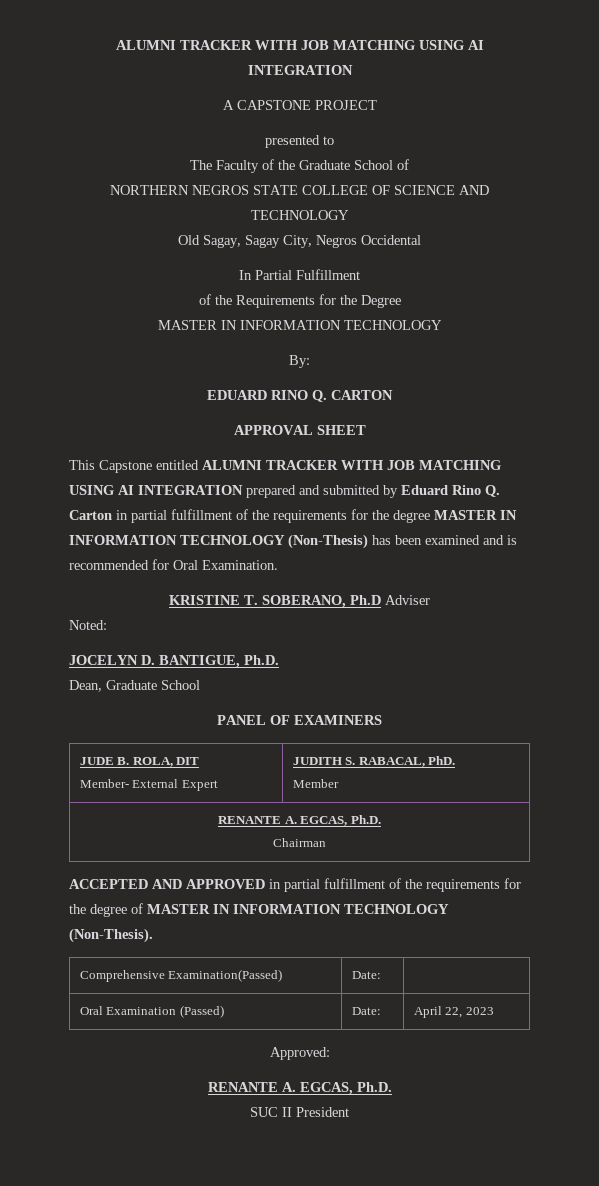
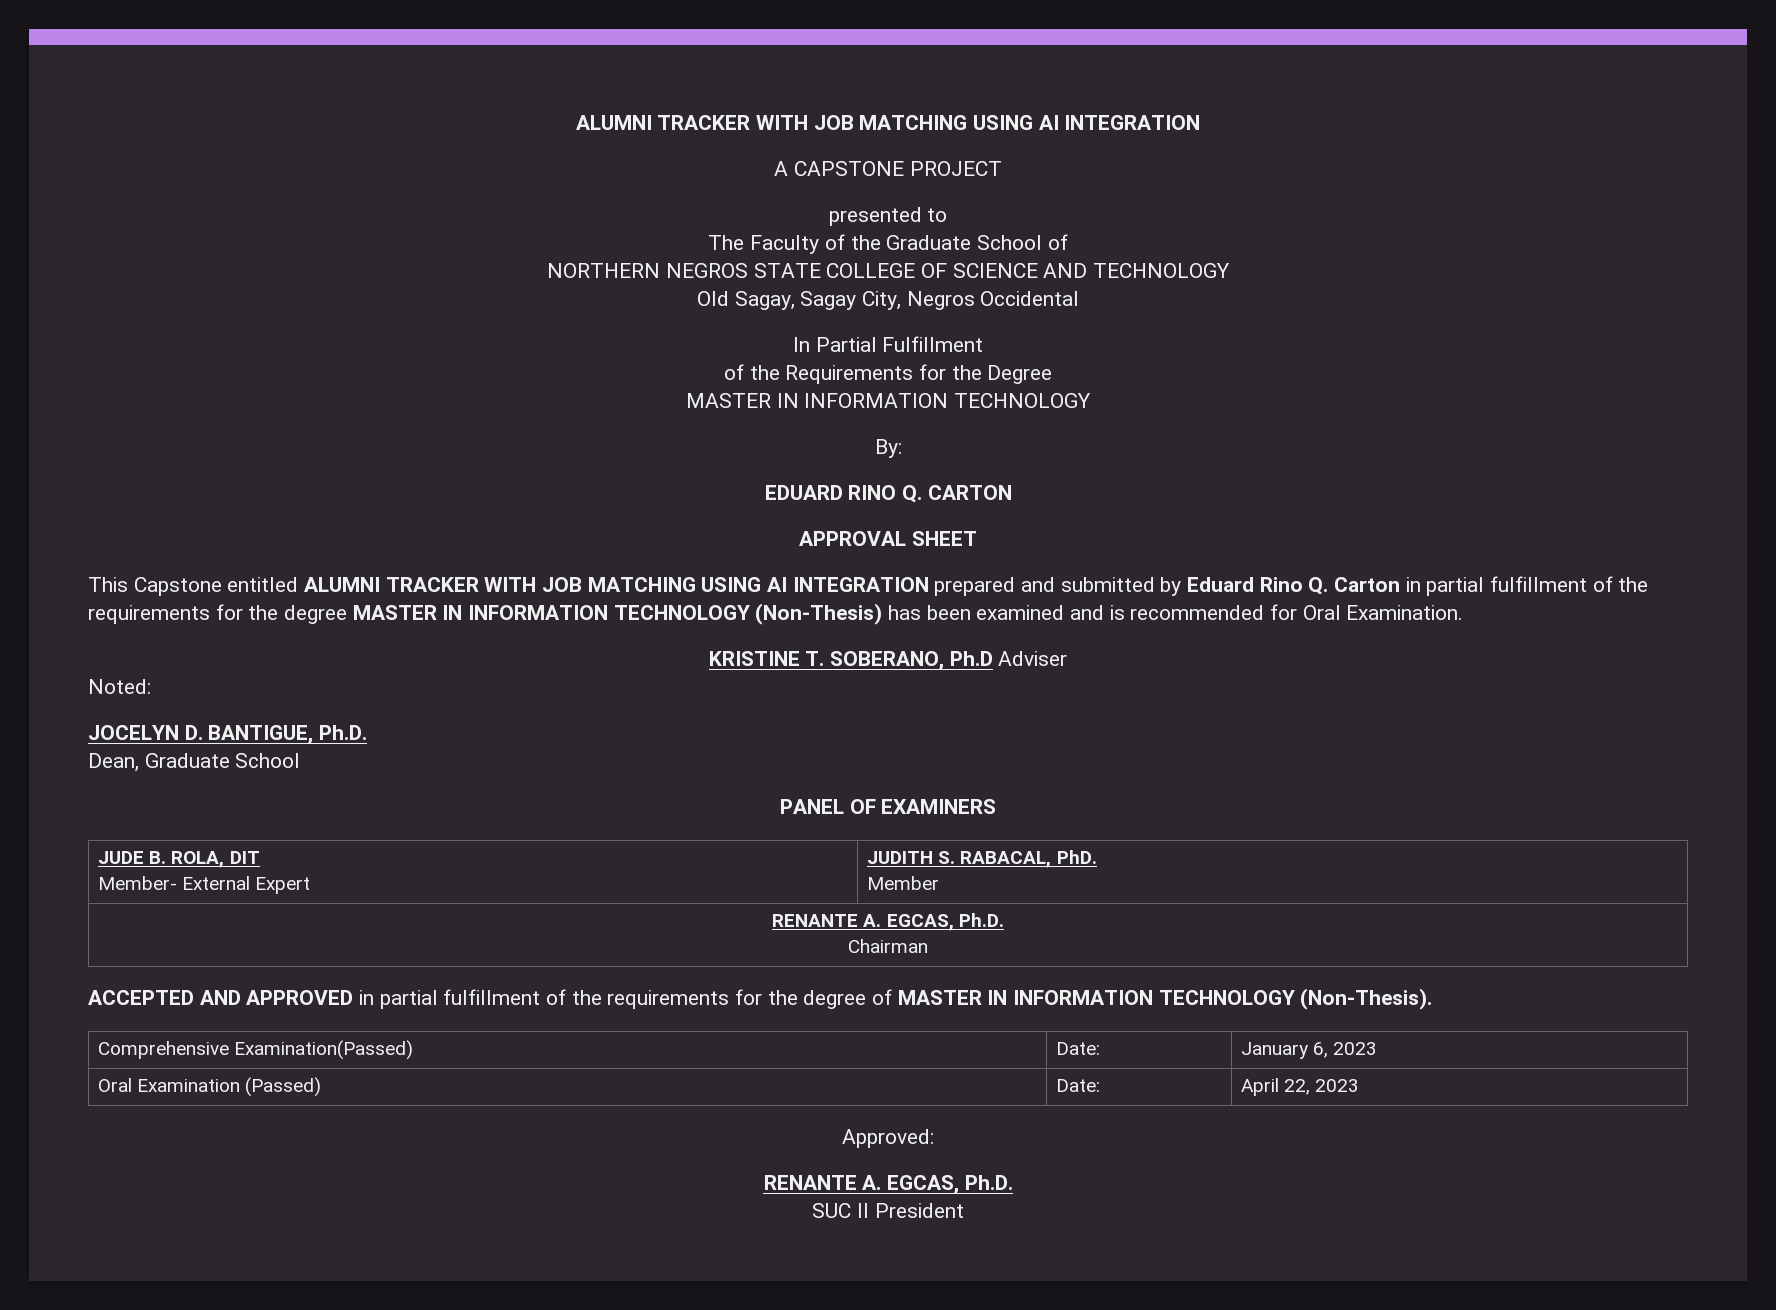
(381, 975) none -> [1241,1042,1378,1059] January 6, 2023

